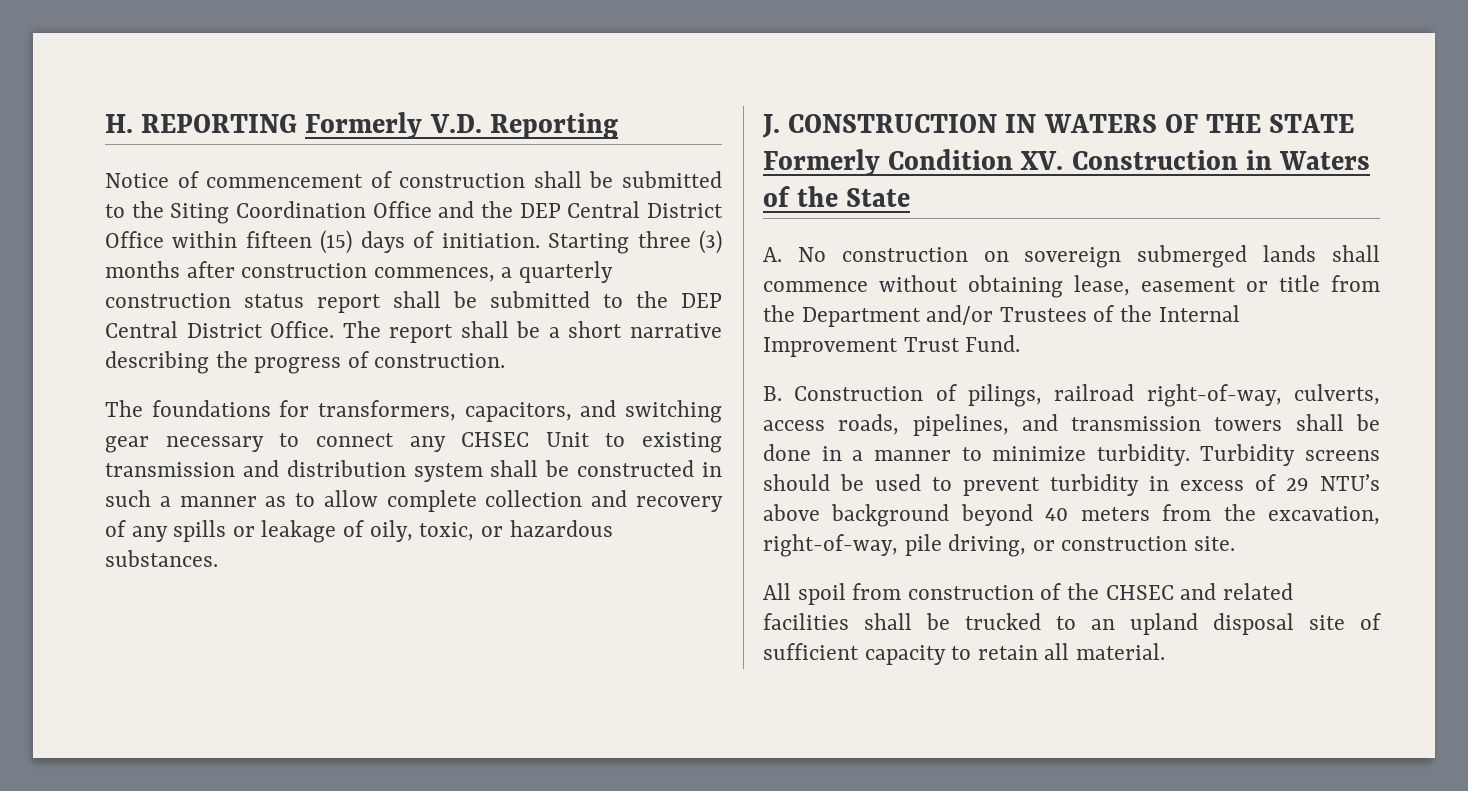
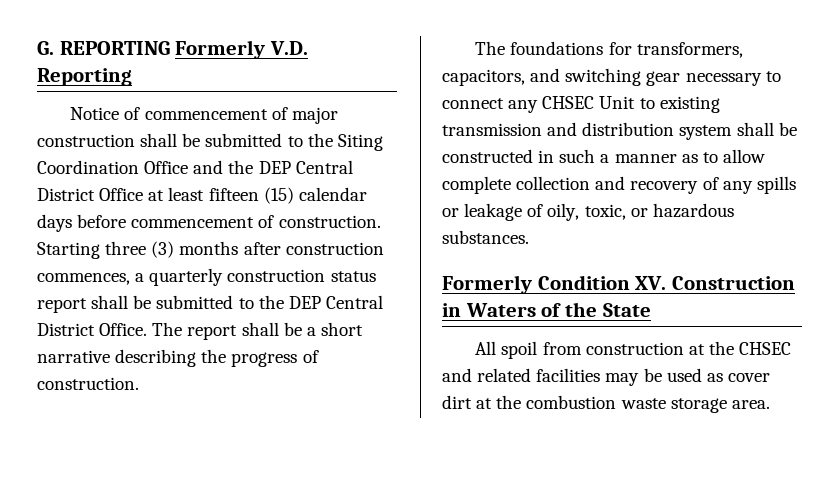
[105,114,133,133] H. -> [37,41,54,55] G.
(392, 179) none -> [291,107,338,124] major
[172,230,540,254] within fifteen (15) days of initiation. -> [148,187,367,204] [37,214,381,232] at least fifteen (15) calendar days before commencement of construction.
[762,114,1355,138] J. CONSTRUCTION IN WATERS OF THE STATE -> (529, 237) none
[763,245,1380,268] [763,275,1380,298] [763,305,1240,327] [763,335,1021,357] [763,384,1380,407] [763,414,1380,436] [763,444,1380,466] [763,474,1380,496] [763,504,1380,527] [763,534,1236,557] // A. No construction on sovereign submerged lands shall commence without obtaining lease, easement or title from the Department and/or Trustees of the Internal Improvement Trust Fund. // B. Construction of pilings, railroad right-of-way, culverts, access roads, pipelines, and transmission towers shall be done in a manner to minimize turbidity. Turbidity screens should be used to prevent turbidity in excess of 29 NTU’s above background beyond 40 meters from the excavation, right-of-way, pile driving, or construction site. -> (651, 310) none
[1040,583,1062,600] of -> [688,344,705,355] at
[864,613,1381,635] [763,643,1166,665] shall be trucked to an upland disposal site of sufficient capacity to retain all material. -> [605,368,770,386] [442,395,770,413] may be used as cover dirt at the combustion waste storage area.

